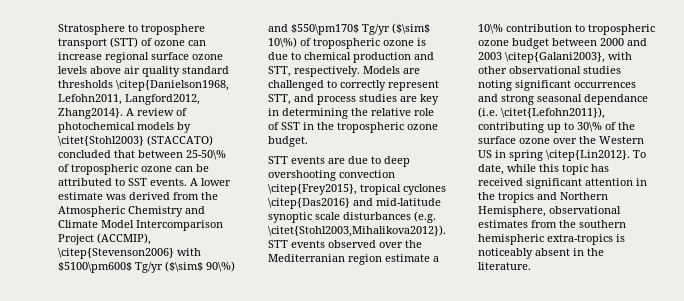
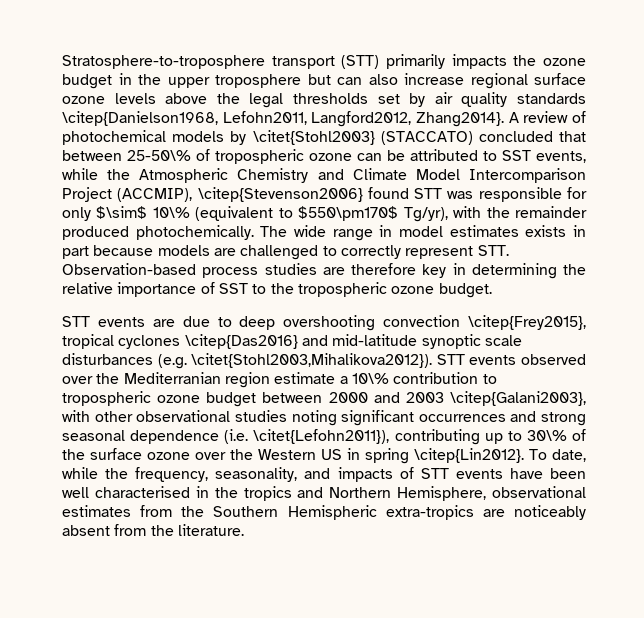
[58,24,205,35] [58,37,206,49] Stratosphere to troposphere transport (STT) of ozone can -> [62,54,586,69] [62,73,398,89] Stratosphere-to-troposphere transport (STT) primarily impacts the ozone budget in the upper troposphere but can also
[124,66,229,77] [58,80,113,88] air quality standard thresholds -> [216,92,587,108] the legal thresholds set by air quality standards
[150,178,231,186] [58,192,199,200] events. A lower estimate was derived from -> [536,151,586,163] [62,168,98,180] events, while
[177,248,201,256] [58,261,235,273] [268,23,430,35] [268,37,426,49] [268,52,434,63] [268,66,400,77] with $5100\pm600$ Tg/yr ($\sim$ 90\%) and $550\pm170$ Tg/yr ($\sim$ 10\%) of tropospheric ozone is due to chemical production and STT, respectively. Models -> [367,187,587,202] [62,206,588,222] [62,225,587,241] [62,245,210,259] found STT was responsible for only $\sim$ 10\% (equivalent to $550\pm170$ Tg/yr), with the remainder produced photochemically. The wide range in model estimates exists in part because models
[268,94,314,105] STT, and -> [477,245,509,256] [62,263,196,275] STT. Observation-based
(417, 99) none -> [351,263,416,275] therefore
[414,108,434,116] role -> [117,282,197,297] importance
[303,122,314,130] in -> [252,284,267,294] to
[584,94,648,105] dependance -> [130,430,220,444] dependence
[539,164,609,175] [478,178,633,189] this topic has received significant attention -> [105,467,587,482] [62,486,190,498] the frequency, seasonality, and impacts of STT events have been well characterised
[579,220,626,228] [478,234,625,245] southern hemispheric extra-tropics is -> [213,505,505,520] Southern Hemispheric extra-tropics are
[573,248,584,256] in -> [114,524,147,536] from

